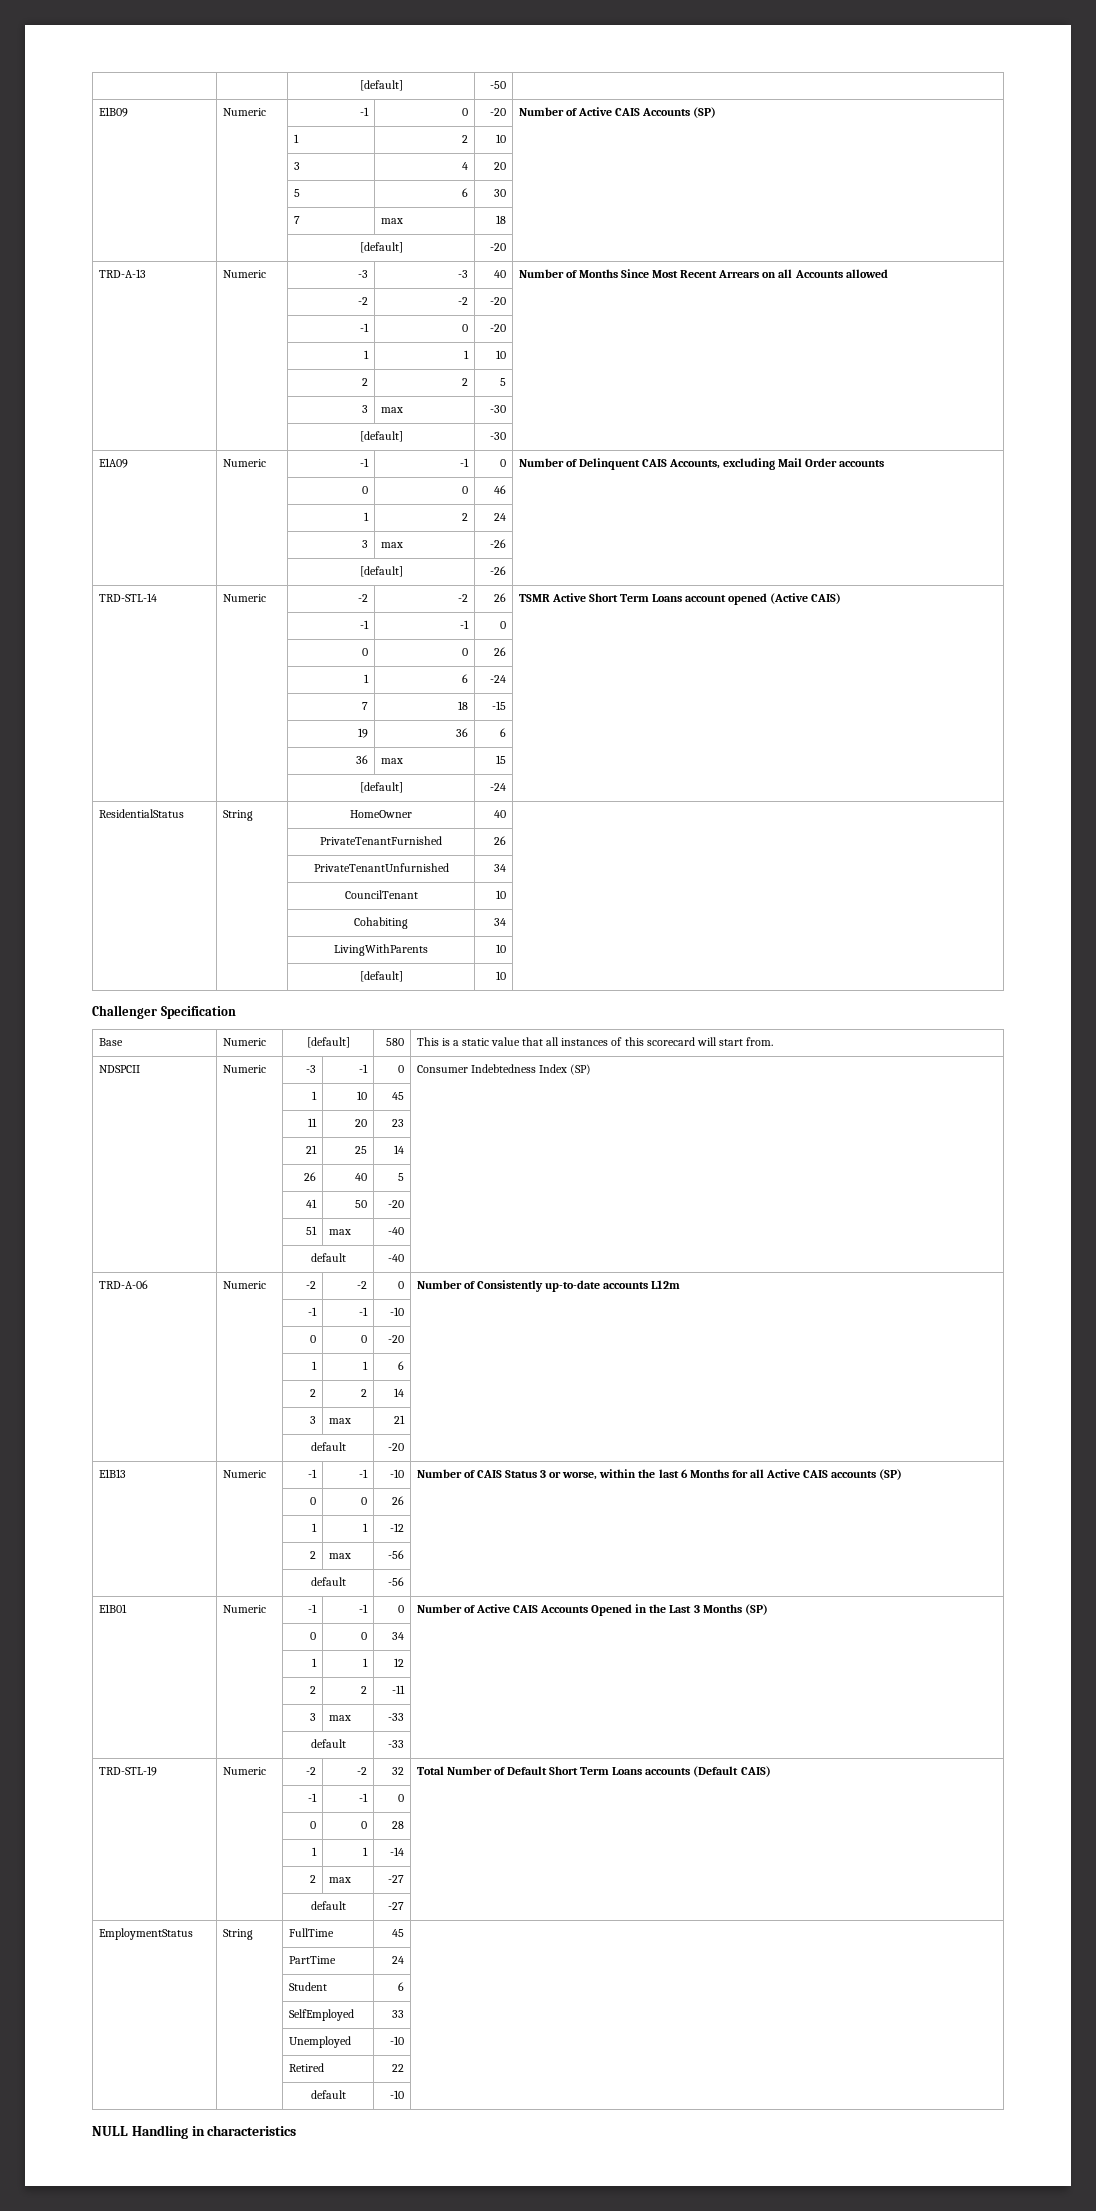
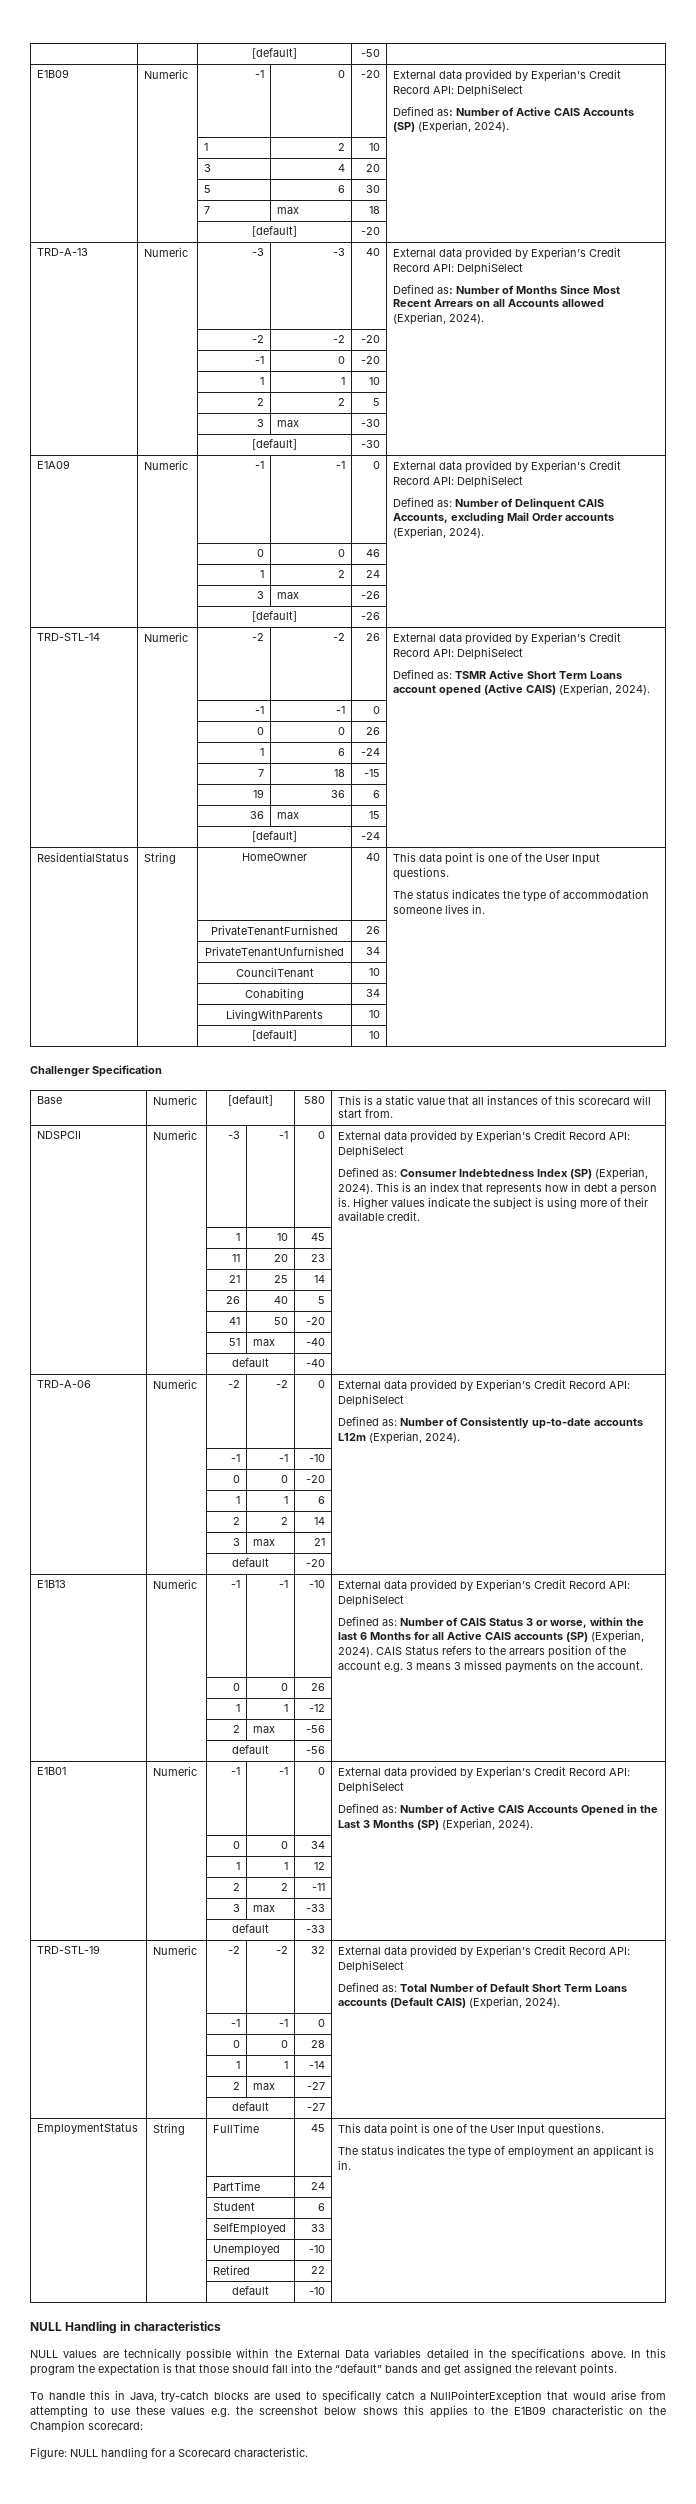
(507, 112) none -> [393,69,622,82] [393,84,524,97] [393,106,454,116] External data provided by Experian’s Credit Record API: DelphiSelect // Defined as:
(717, 112) none -> [418,120,510,133] (Experian, 2024).
(507, 274) none -> [393,247,622,260] [393,262,524,275] [393,284,454,294] External data provided by Experian’s Credit Record API: DelphiSelect // Defined as:
(888, 273) none -> [393,312,485,325] (Experian, 2024).
(507, 463) none -> [393,460,622,473] [393,475,524,488] [393,497,453,507] External data provided by Experian’s Credit Record API: DelphiSelect // Defined as:
(885, 463) none -> [393,526,485,539] (Experian, 2024).
(507, 597) none -> [393,632,622,645] [393,647,524,660] [393,669,453,679] External data provided by Experian’s Credit Record API: DelphiSelect // Defined as:
(842, 598) none -> [559,683,651,696] (Experian, 2024).
(507, 814) none -> [393,852,601,865] [393,867,450,880] [393,889,650,902] [393,904,486,914] This data point is one of the User Input questions. // The status indicates the type of accommodation someone lives in.
[416,1064,591,1075] Consumer Indebtedness Index (SP) -> [338,1130,631,1143] [338,1145,405,1158] [338,1167,649,1180] [338,1182,658,1195] [338,1197,649,1209] [338,1211,421,1221] External data provided by Experian’s Credit Record API: DelphiSelect // Defined as: Consumer Indebtedness Index (SP) (Experian, 2024). This is an index that represents how in debt a person is. Higher values indicate the subject is using more of their available credit.
(405, 1285) none -> [338,1379,631,1392] [338,1394,405,1407] [338,1416,398,1426] External data provided by Experian’s Credit Record API: DelphiSelect // Defined as:
(681, 1284) none -> [369,1431,461,1444] (Experian, 2024).
(405, 1473) none -> [338,1579,631,1592] [338,1594,405,1607] [338,1616,398,1626] External data provided by Experian’s Credit Record API: DelphiSelect // Defined as:
(903, 1474) none -> [591,1630,645,1643] [338,1645,627,1658] [338,1660,644,1673] (Experian, 2024). CAIS Status refers to the arrears position of the account e.g. 3 means 3 missed payments on the account.
(405, 1609) none -> [338,1766,631,1779] [338,1781,405,1794] [338,1803,398,1813] External data provided by Experian’s Credit Record API: DelphiSelect // Defined as:
(768, 1609) none -> [442,1818,534,1831] (Experian, 2024).
(405, 1771) none -> [338,1945,631,1958] [338,1960,405,1973] [338,1982,398,1992] External data provided by Experian’s Credit Record API: DelphiSelect // Defined as:
(771, 1771) none -> [469,1996,561,2009] (Experian, 2024).
(405, 1933) none -> [338,2123,605,2136] [338,2145,655,2158] [338,2160,352,2170] This data point is one of the User Input questions. // The status indicates the type of employment an applicant is in.
(297, 2130) none -> [30,2348,666,2361] [30,2363,617,2376] [30,2390,666,2403] [30,2405,666,2418] [30,2420,143,2433] [30,2447,308,2459] // NULL values are technically possible within the External Data variables detailed in the specifications above. In this program the expectation is that those should fall into the “default” bands and get assigned the relevant points. // To handle this in Java, try-catch blocks are used to specifically catch a NullPointerException that would arise from attempting to use these values e.g. the screenshot below shows this applies to the E1B09 characteristic on the Champion scorecard: // Figure: NULL handling for a Scorecard characteristic.

